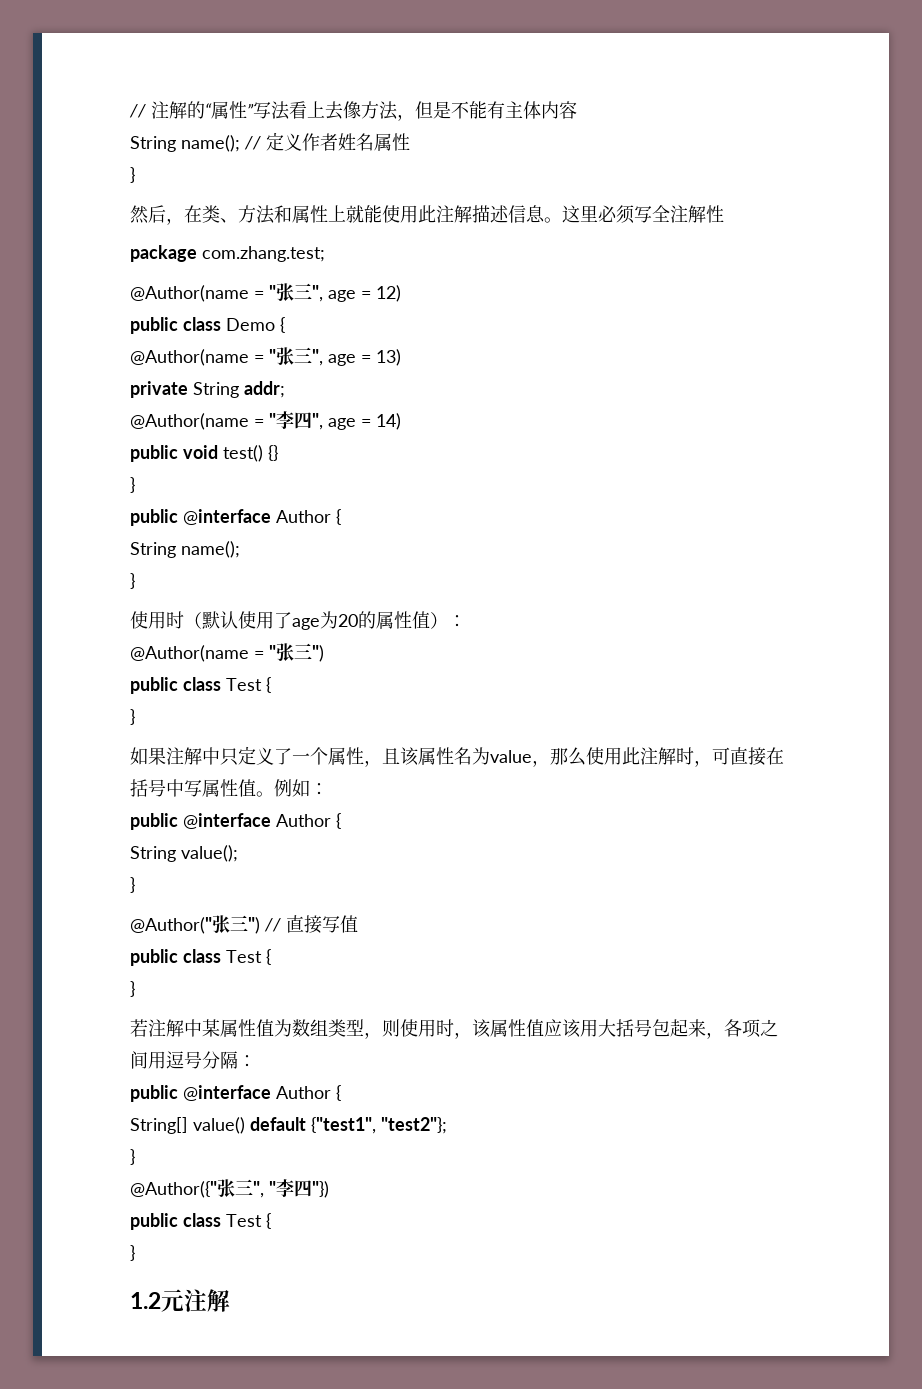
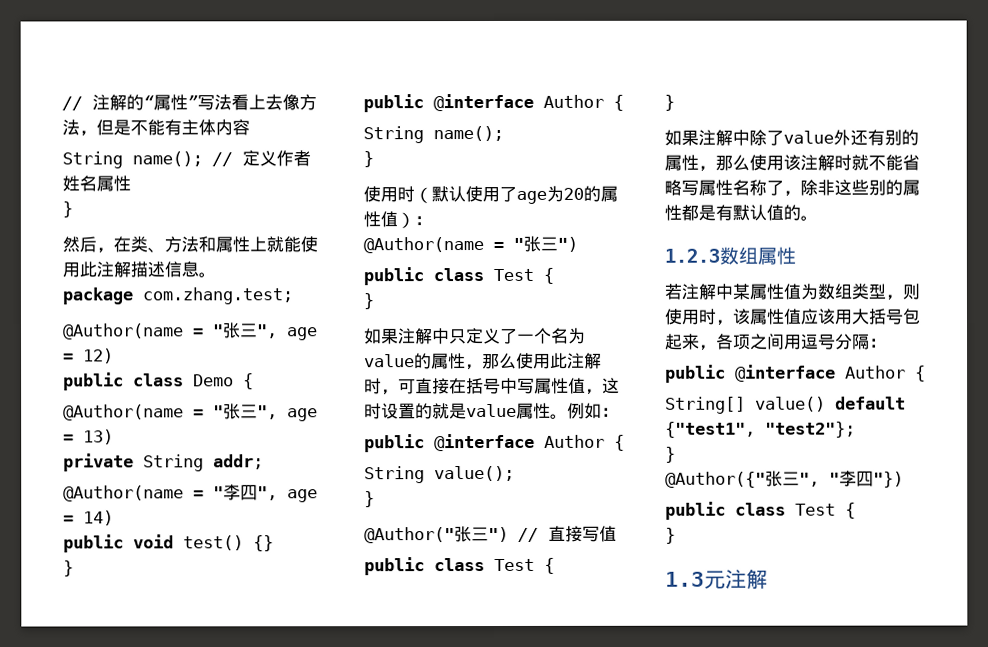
[562,205,724,224] 这里必须写全注解性 -> (216, 275) none
[328,747,454,767] 属性，且该属性 -> (552, 335) none
(532, 756) none -> [414,353,466,370] 的属性
(256, 788) none -> [585,377,620,395] [364,402,551,420] ，这时设置的就是value属性
(135, 989) none -> [664,129,919,146] [664,154,920,172] [664,179,920,197] [664,204,818,221] [664,246,796,265] // 如果注解中除了value外还有别的属性，那么使用该注解时就不能省略写属性名称了，除非这些别的属性都是有默认值的。 // 1.2.3数组属性
[130,1292,161,1309] 1.2 -> [665,571,705,587] 1.3

